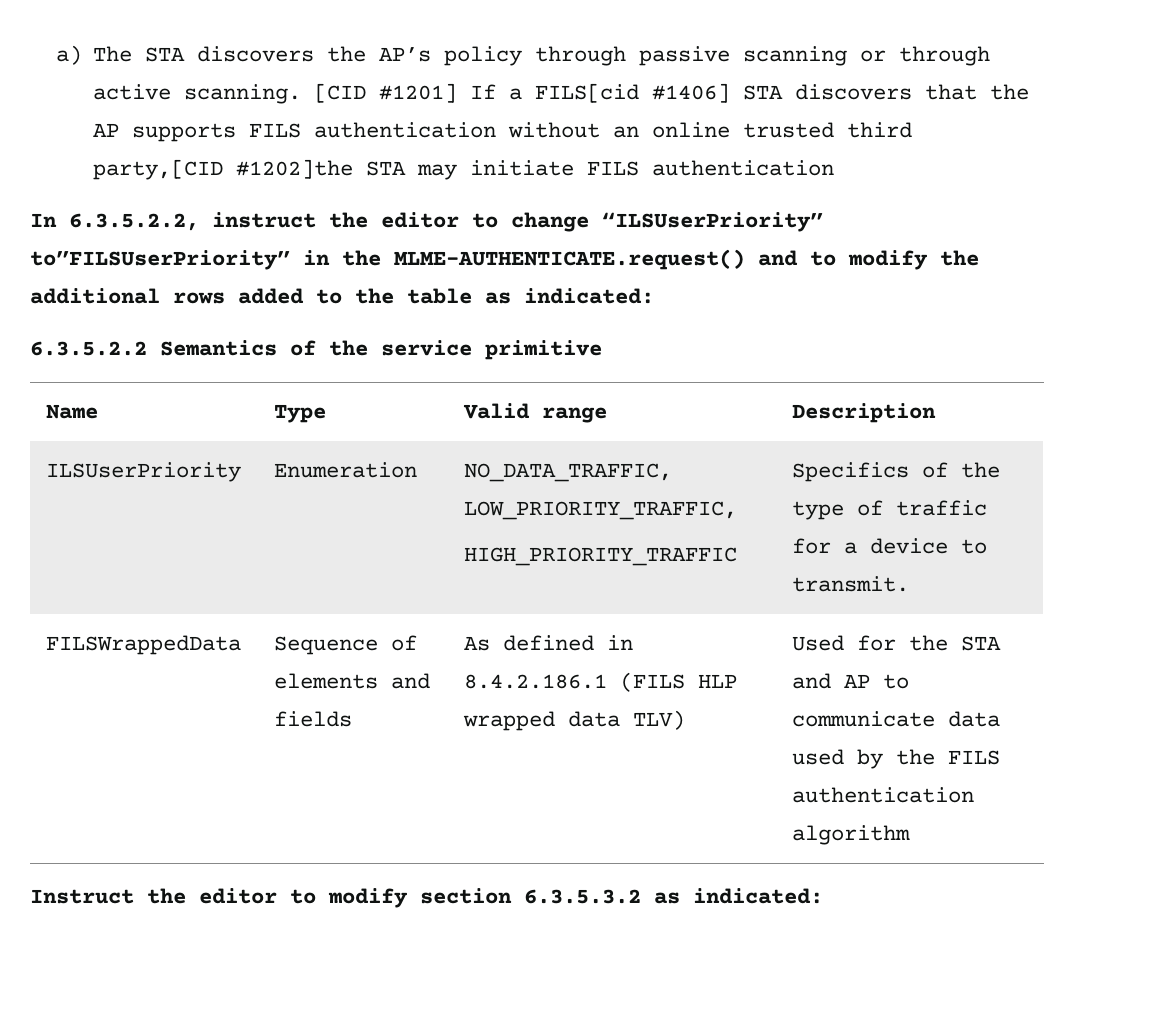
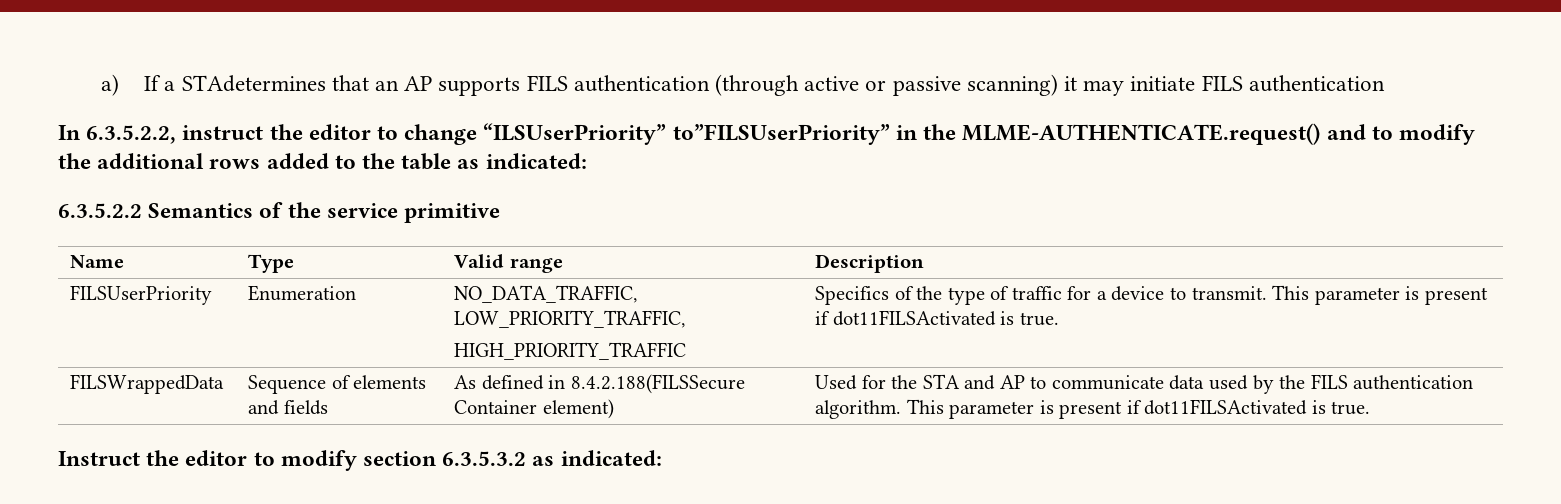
[92,46,990,66] [92,83,1029,104] [92,122,912,142] [92,159,406,180] The STA discovers the AP’s policy through passive scanning or through active scanning. [CID #1201] If a FILS[cid #1406] STA discovers that the AP supports FILS authentication without an online trusted third party,[CID #1202]the STA -> [144,74,1078,96] If a STAdetermines that an AP supports FILS authentication (through active or passive scanning) it
[46,462,242,482] ILSUserPriority -> [70,285,213,305] FILSUserPriority
(910, 584) none -> [1272,285,1488,305] [815,310,1059,326] This parameter is present if dot11FILSActivated is true.
[464,672,738,692] [463,710,686,731] 8.4.2.186.1 (FILS HLP wrapped data TLV) -> [570,374,745,394] [454,399,614,419] 8.4.2.188(FILSSecure Container element)
[792,825,911,845] algorithm -> [815,399,1371,419] algorithm. This parameter is present if dot11FILSActivated is true.

